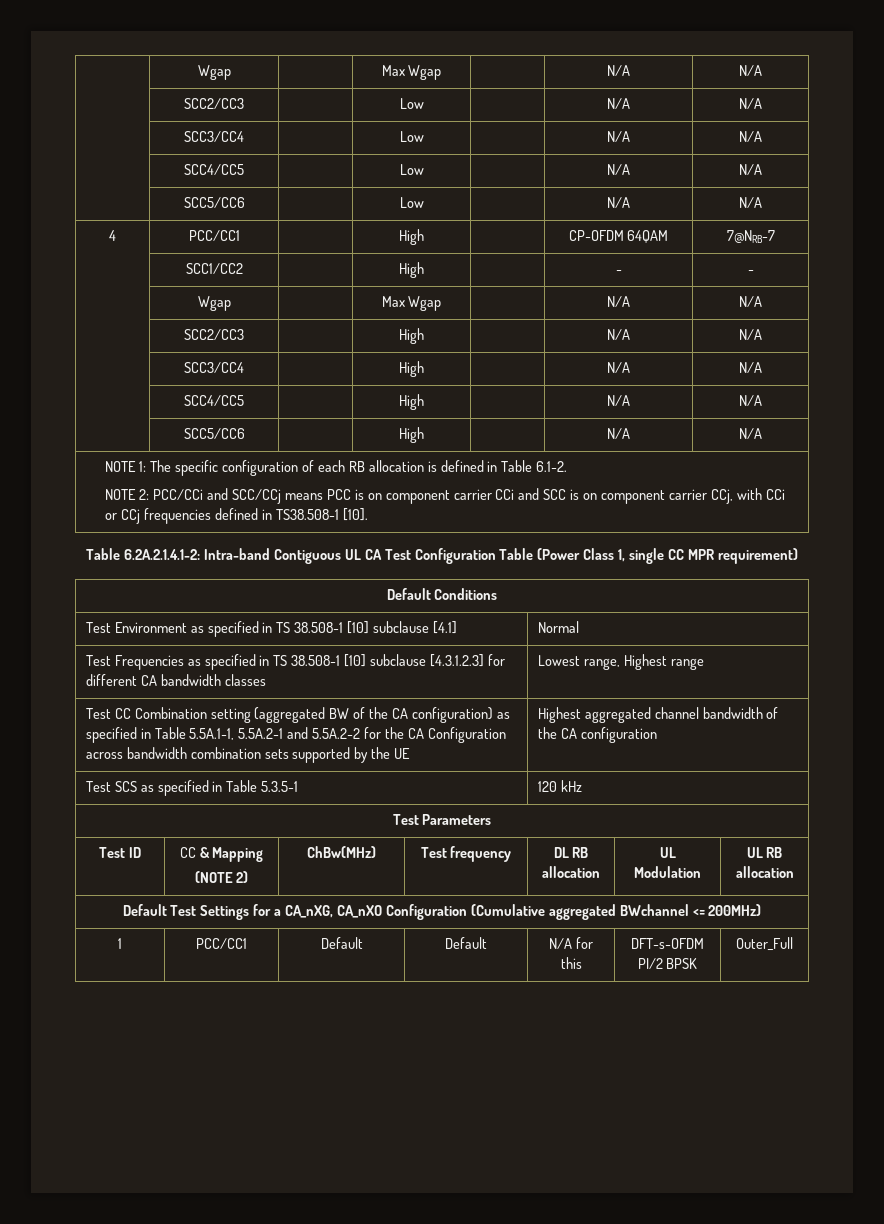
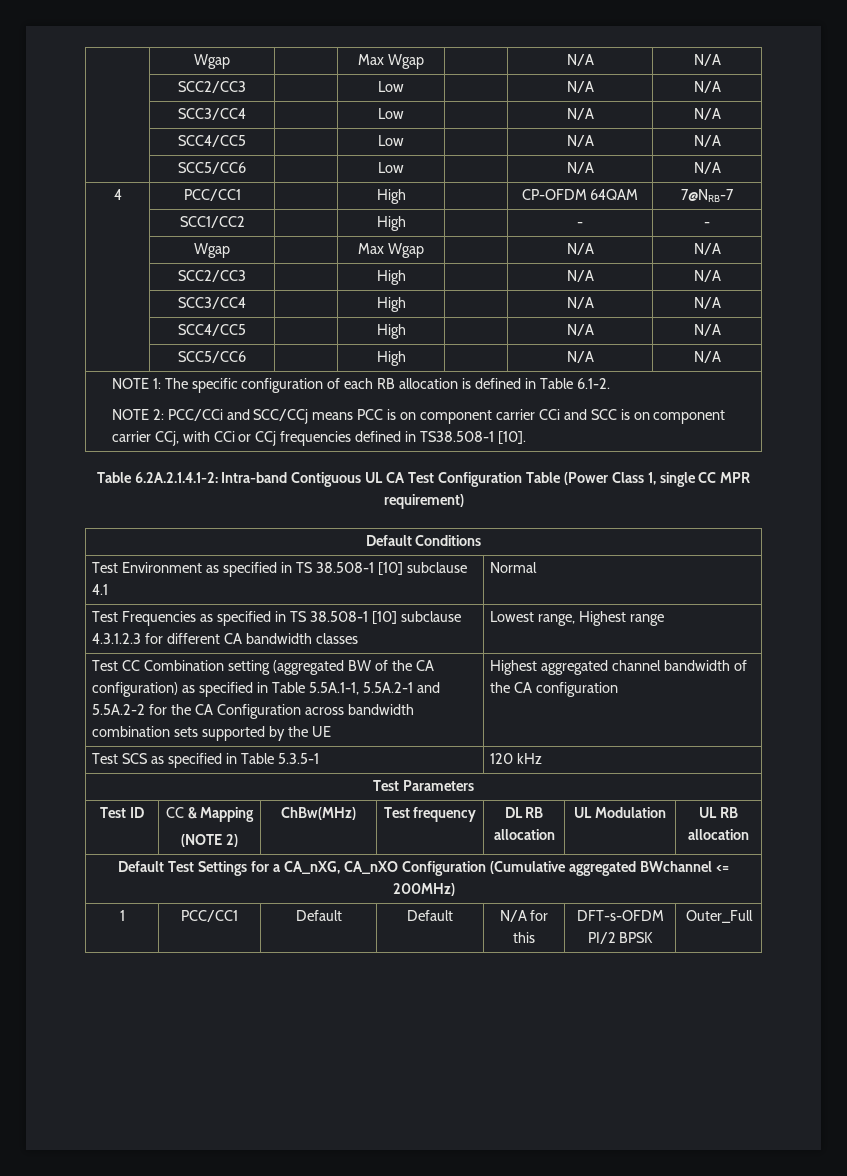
[432,621,457,634] [4.1] -> [92,584,109,595] 4.1
[429,654,484,667] [4.3.1.2.3] -> [92,633,142,644] 4.3.1.2.3

